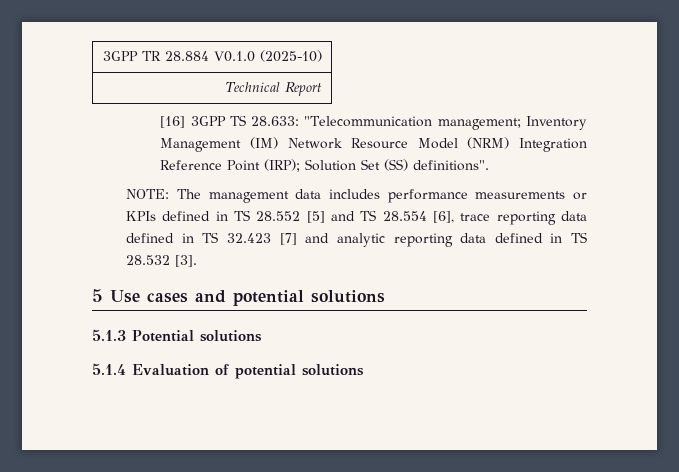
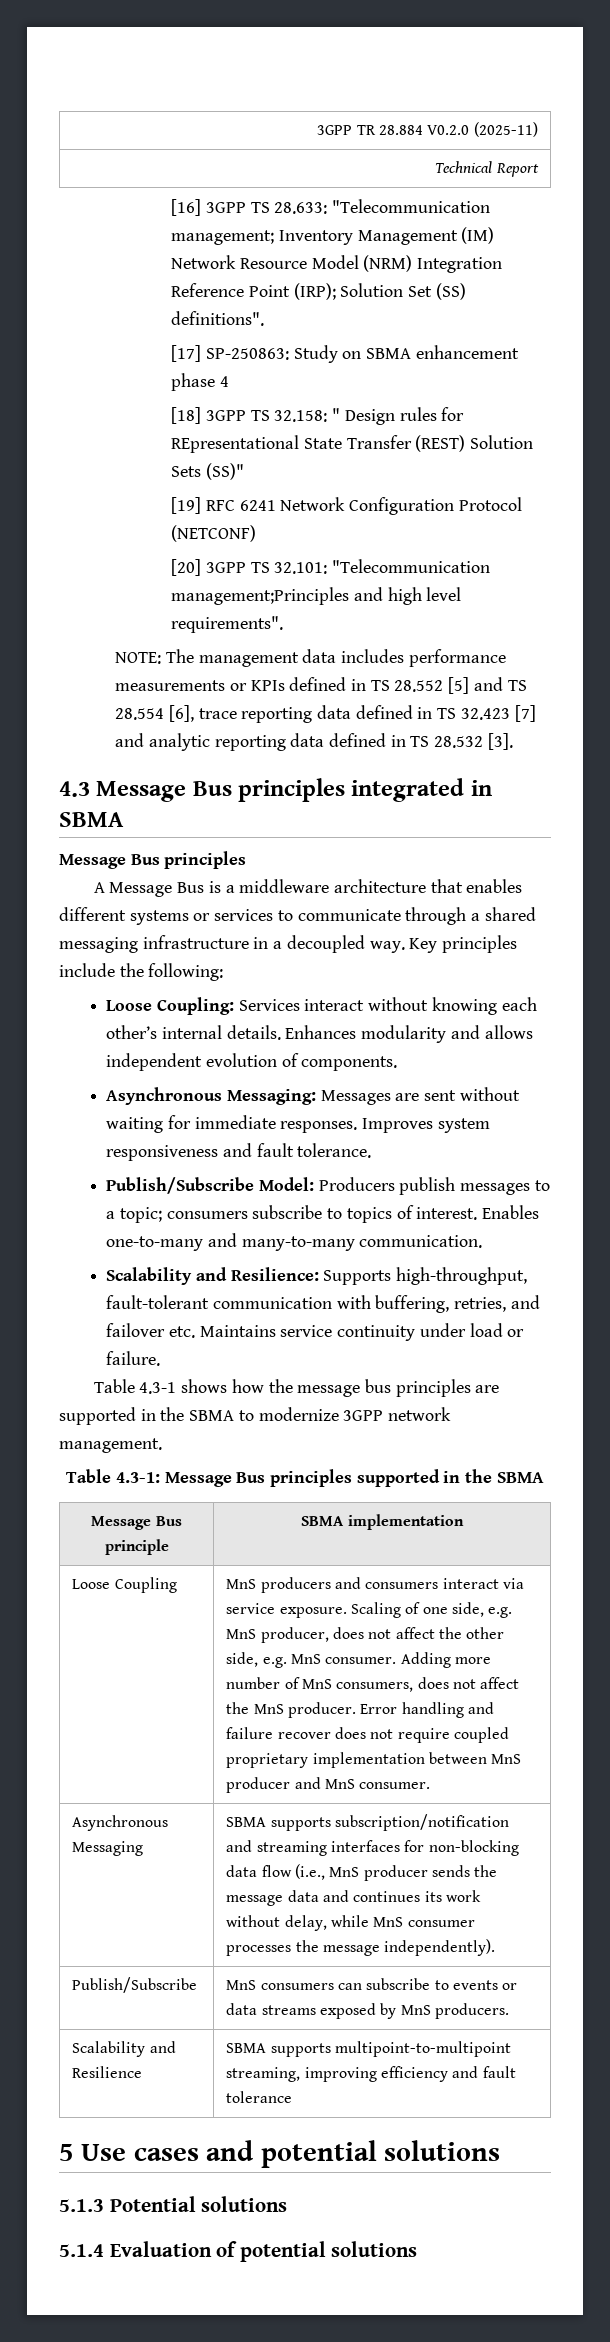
[214,50,323,62] V0.1.0 (2025-10) -> [427,122,538,137] V0.2.0 (2025-11)
(490, 165) none -> [171,345,519,363] [171,373,229,391] [171,407,465,425] [171,435,534,453] [171,463,244,480] [171,497,522,515] [171,525,257,542] [171,559,491,576] [171,587,462,605] [171,616,284,633] // [17] SP-250863: Study on SBMA enhancement phase 4 // [18] 3GPP TS 32.158: " Design rules for REpresentational State Transfer (REST) Solution Sets (SS)" // [19] RFC 6241 Network Configuration Protocol (NETCONF) // [20] 3GPP TS 32.101: "Telecommunication management;Principles and high level requirements".
(198, 261) none -> [59,778,492,802] [59,812,124,827] [59,851,247,869] [93,879,523,897] [59,907,536,925] [59,935,518,953] [59,963,224,981] [106,997,537,1015] [106,1025,533,1043] [106,1053,398,1071] [106,1087,520,1105] [106,1115,490,1133] [106,1143,372,1161] [106,1177,550,1195] [106,1205,540,1223] [106,1233,483,1251] [106,1267,528,1285] [106,1295,540,1313] [106,1323,525,1341] [106,1351,161,1366] [93,1379,500,1397] [59,1407,452,1425] [59,1438,162,1453] [66,1469,544,1487] [91,1516,182,1530] [104,1539,169,1555] [301,1514,464,1530] [72,1577,177,1593] [226,1577,524,1593] [226,1602,513,1618] [226,1627,505,1643] [226,1652,491,1668] [226,1677,520,1692] [226,1702,494,1718] [226,1727,509,1743] [226,1752,522,1768] [226,1777,431,1793] [72,1815,169,1831] [72,1841,144,1856] [226,1814,509,1831] [226,1840,519,1856] [226,1864,498,1881] [226,1890,481,1906] [226,1915,475,1931] [226,1939,496,1956] [72,1977,198,1993] [226,1978,518,1990] [226,2003,509,2019] [72,2041,176,2057] [72,2066,143,2078] [226,2041,511,2057] [226,2066,516,2082] [226,2091,293,2103] // 4.3 Message Bus principles integrated in SBMA // Message Bus principles // A Message Bus is a middleware architecture that enables different systems or services to communicate through a shared messaging infrastructure in a decoupled way. Key principles include the following: // Loose Coupling: Services interact without knowing each other’s internal details. Enhances modularity and allows independent evolution of components. // Asynchronous Messaging: Messages are sent without waiting for immediate responses. Improves system responsiveness and fault tolerance. // Publish/Subscribe Model: Producers publish messages to a topic; consumers subscribe to topics of interest. Enables one-to-many and many-to-many communication. // Scalability and Resilience: Supports high-throughput, fault-tolerant communication with buffering, retries, and failover etc. Maintains service continuity under load or failure. // Table 4.3-1 shows how the message bus principles are supported in the SBMA to modernize 3GPP network management. // Table 4.3-1: Message Bus principles supported in the SBMA // Message Bus principle | SBMA implementation // Loose Coupling | MnS producers and consumers interact via service exposure. Scaling of one side, e.g. MnS producer, does not affect the other side, e.g. MnS consumer. Adding more number of MnS consumers, does not affect the MnS producer. Error handling and failure recover does not require coupled proprietary implementation between MnS producer and MnS consumer. // Asynchronous Messaging | SBMA supports subscription/notification and streaming interfaces for non-blocking data flow (i.e., MnS producer sends the message data and continues its work without delay, while MnS consumer processes the message independently). // Publish/Subscribe | MnS consumers can subscribe to events or data streams exposed by MnS producers. // Scalability and Resilience | SBMA supports multipoint-to-multipoint streaming, improving efficiency and fault tolerance

